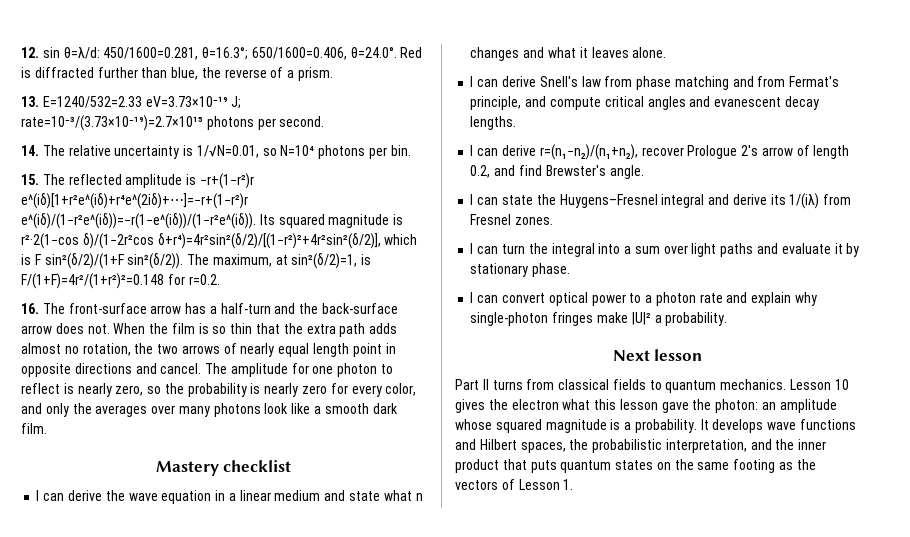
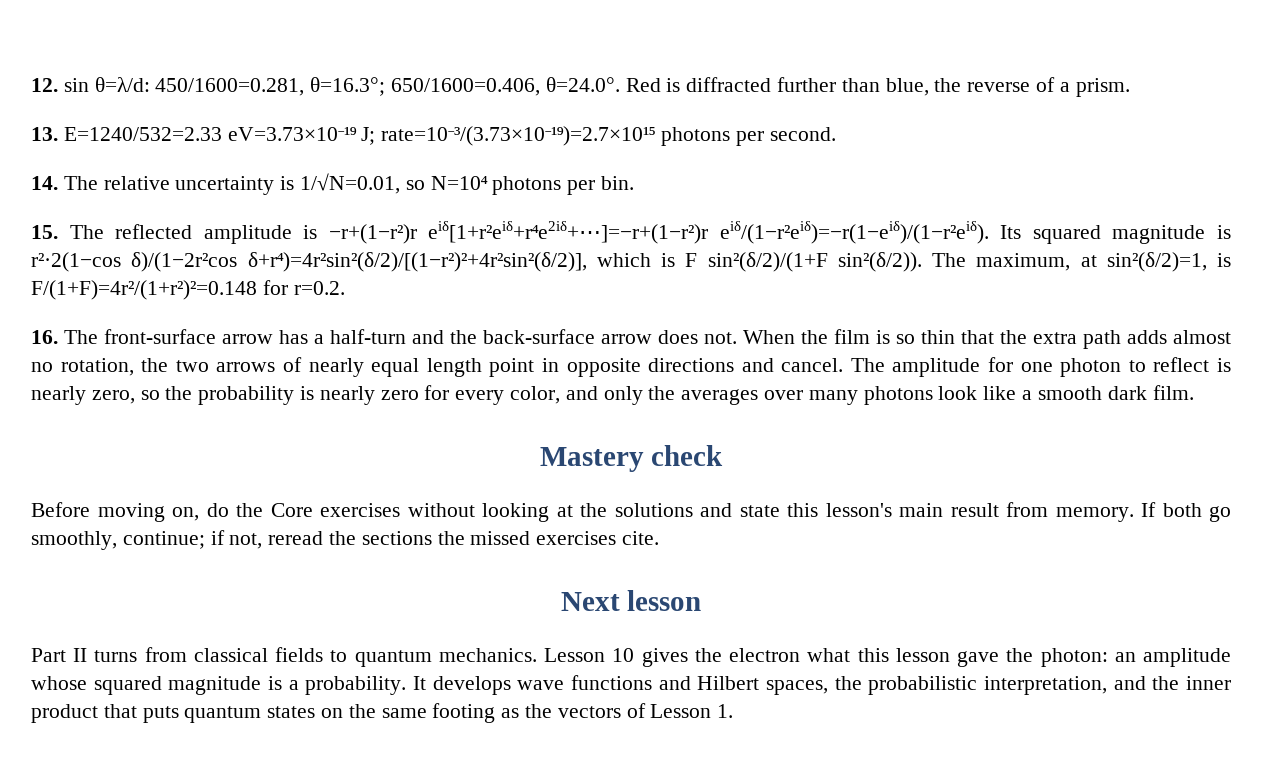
[21,193,248,209] [21,213,256,229] e^(iδ)[1+r²e^(iδ)+r⁴e^(2iδ)+⋯]=−r+(1−r²)r e^(iδ)/(1−r²e^(iδ))=−r(1−e^(iδ))/(1−r²e^(iδ)). -> [428,221,989,244] eiδ[1+r²eiδ+r⁴e2iδ+⋯]=−r+(1−r²)r eiδ/(1−r²eiδ)=−r(1−eiδ)/(1−r²eiδ).
[223,460,292,472] [36,490,423,504] [470,47,667,61] [470,76,840,90] [470,96,819,110] [470,116,517,130] [470,144,850,160] [470,165,644,179] [470,193,852,209] [470,214,554,225] [470,243,860,257] [470,263,571,277] [470,292,817,306] [470,312,728,326] checklist // I can derive the wave equation in a linear medium and state what n changes and what it leaves alone. // I can derive Snell's law from phase matching and from Fermat's principle, and compute critical angles and evanescent decay lengths. // I can derive r=(n₁−n₂)/(n₁+n₂), recover Prologue 2's arrow of length 0.2, and find Brewster's angle. // I can state the Huygens–Fresnel integral and derive its 1/(iλ) from Fresnel zones. // I can turn the integral into a sum over light paths and evaluate it by stationary phase. // I can convert optical power to a photon rate and explain why single-photon fringes make |U|² a probability. -> [651,445,724,466] [31,502,1231,522] [31,530,660,550] check // Before moving on, do the Core exercises without looking at the solutions and state this lesson's main result from memory. If both go smoothly, continue; if not, reread the sections the missed exercises cite.

